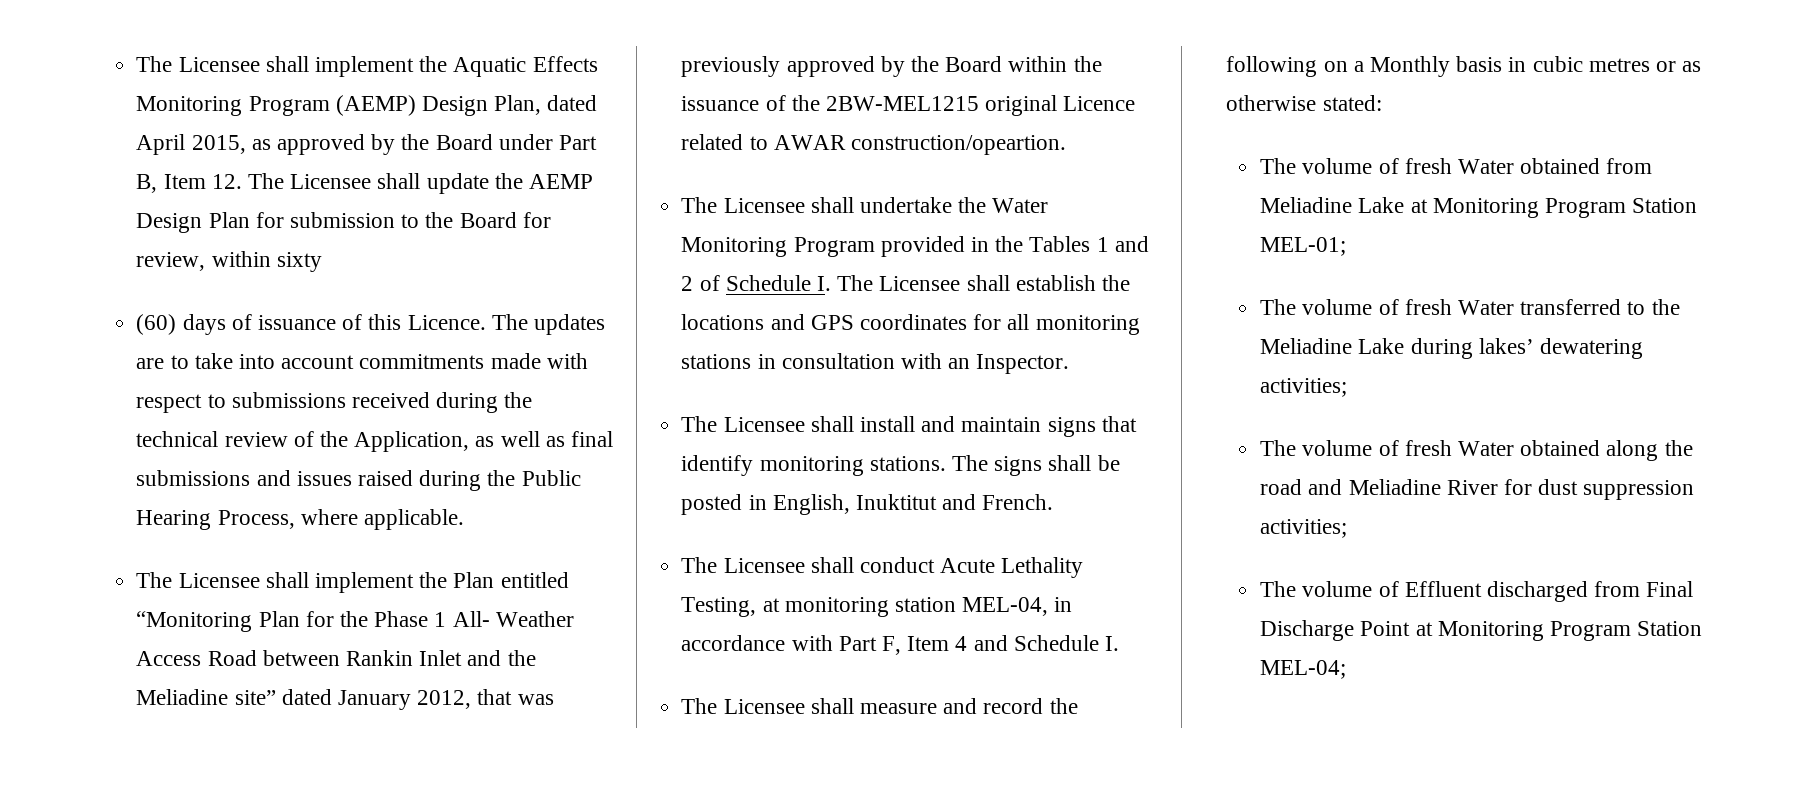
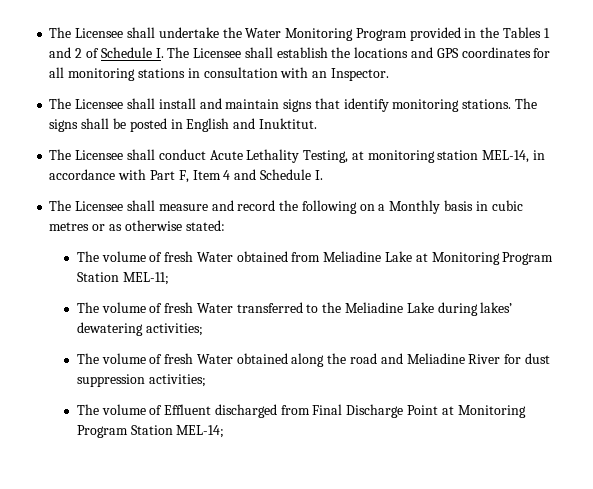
[136,56,598,77] [136,95,598,116] [136,134,597,155] [136,173,593,194] [136,212,551,233] [136,251,322,272] [136,314,605,335] [136,353,588,369] [136,392,533,413] [136,431,613,452] [136,470,581,491] [136,509,464,530] [136,572,569,593] [136,611,574,632] [136,650,536,666] [136,689,554,710] [681,56,1102,77] [681,95,1136,116] [681,134,1066,155] [681,197,854,213] The Licensee shall implement the Aquatic Effects Monitoring Program (AEMP) Design Plan, dated April 2015, as approved by the Board under Part B, Item 12. The Licensee shall update the AEMP Design Plan for submission to the Board for review, within sixty // (60) days of issuance of this Licence. The updates are to take into account commitments made with respect to submissions received during the technical review of the Application, as well as final submissions and issues raised during the Public Hearing Process, where applicable. // The Licensee shall implement the Plan entitled “Monitoring Plan for the Phase 1 All- Weather Access Road between Rankin Inlet and the Meliadine site” dated January 2012, that was previously approved by the Board within the issuance of the 2BW-MEL1215 original Licence related to AWAR construction/opeartion. // The Licensee shall -> [49,27,155,38] The Licensee shall
[772,494,1054,515] English, Inuktitut and French. -> [186,118,317,132] English and Inuktitut.
[962,597,1049,616] MEL-04, -> [482,150,530,163] MEL-14,
[1260,237,1347,256] MEL-01; -> [122,272,169,285] MEL-11;
[1260,660,1347,679] MEL-04; -> [176,425,225,438] MEL-14;

